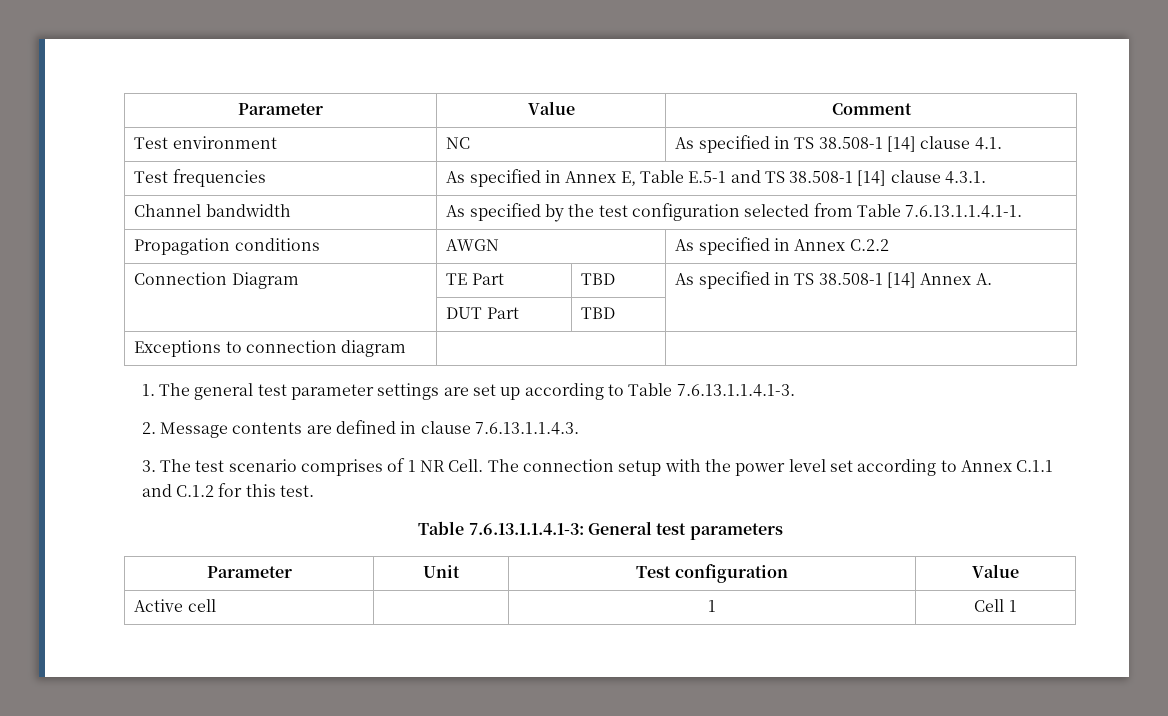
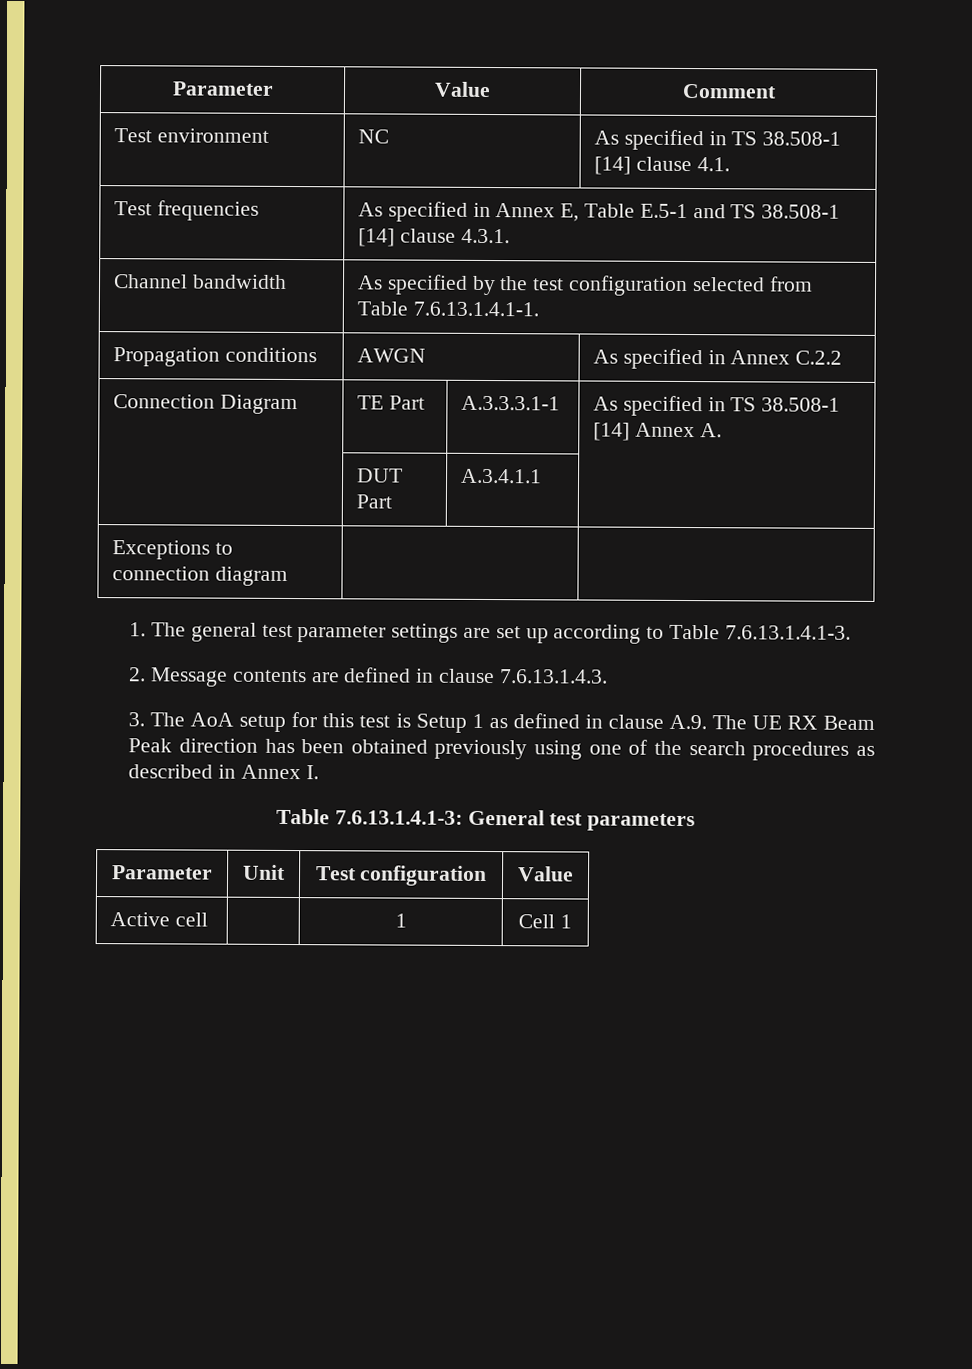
[905,205,1023,218] 7.6.13.1.1.4.1-1. -> [412,301,539,317] 7.6.13.1.4.1-1.
[581,273,616,285] TBD -> [461,395,561,411] A.3.3.3.1-1
[581,307,616,319] TBD -> [461,468,543,484] A.3.4.1.1
[676,384,795,397] 7.6.13.1.1.4.1-3. -> [724,625,851,640] 7.6.13.1.4.1-3.
[475,422,580,435] 7.6.13.1.1.4.3. -> [499,669,608,684] 7.6.13.1.4.3.
[195,458,1054,476] [141,483,315,497] [418,521,584,535] test scenario comprises of 1 NR Cell. The connection setup with the power level set according to Annex C.1.1 and C.1.2 for this test. // Table 7.6.13.1.1.4.1-3: -> [190,712,875,733] [128,738,875,761] [128,764,319,780] [275,808,463,825] AoA setup for this test is Setup 1 as defined in clause A.9. The UE RX Beam Peak direction has been obtained previously using one of the search procedures as described in Annex I. // Table 7.6.13.1.4.1-3:

